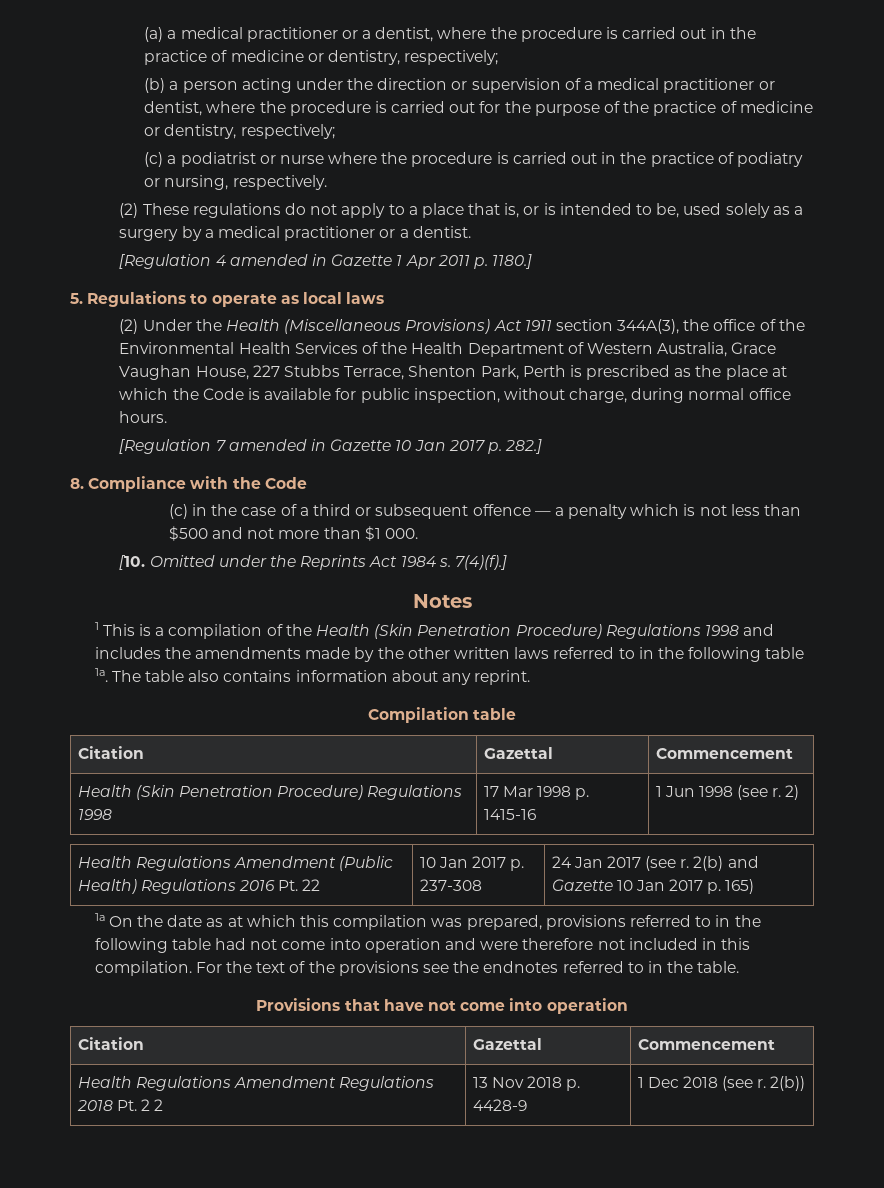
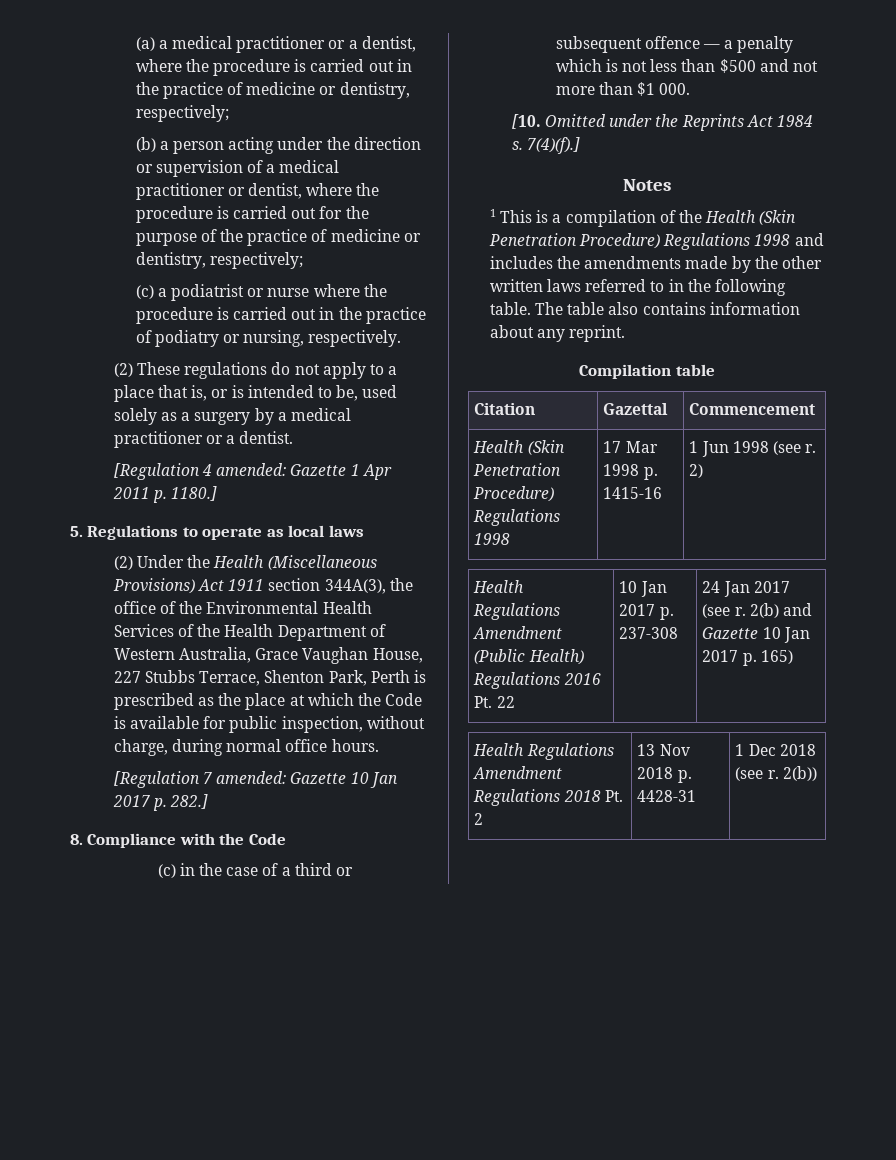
[229,254,328,266] amended in -> [216,463,287,476] amended:
[228,439,327,451] amended in -> [216,771,287,784] amended:
[765,647,805,659] [94,668,108,682] table 1a. -> [489,302,531,315] table.
[94,913,761,930] [94,938,751,953] [94,961,740,976] [256,998,628,1014] [77,1037,144,1050] [472,1038,542,1050] [637,1039,775,1050] // 1a On the date as at which this compilation was prepared, provisions referred to in the following table had not come into operation and were therefore not included in this compilation. For the text of the provisions see the endnotes referred to in the table. // Provisions that have not come into operation // Citation | Gazettal | Commencement -> (793, 657) none
[154,1099,164,1111] 2 -> (484, 819) none
[472,1099,527,1111] 4428-9 -> [637,790,697,802] 4428-31

